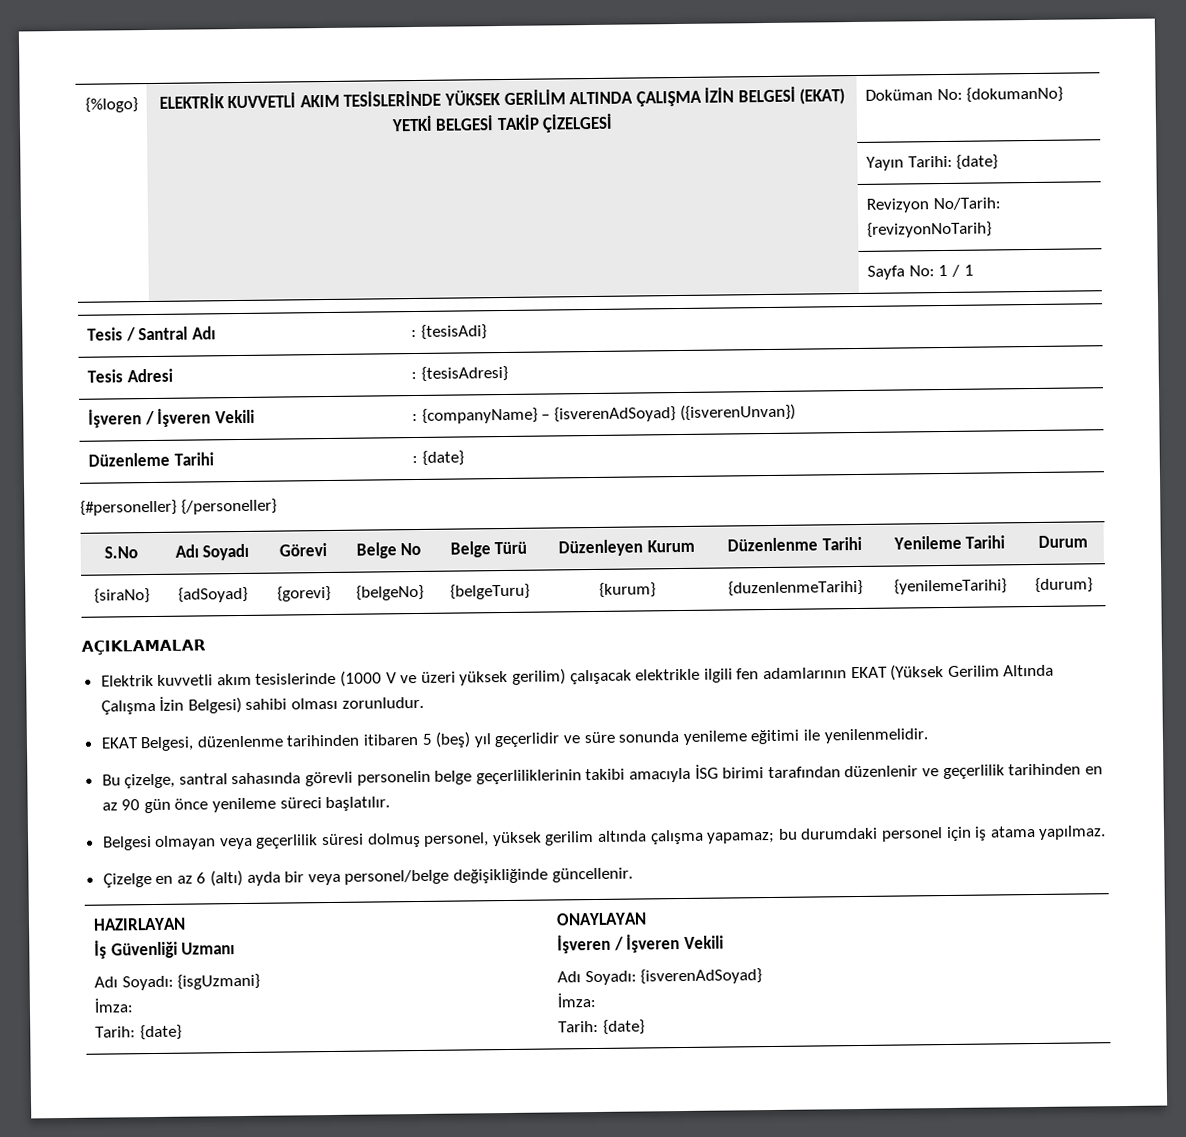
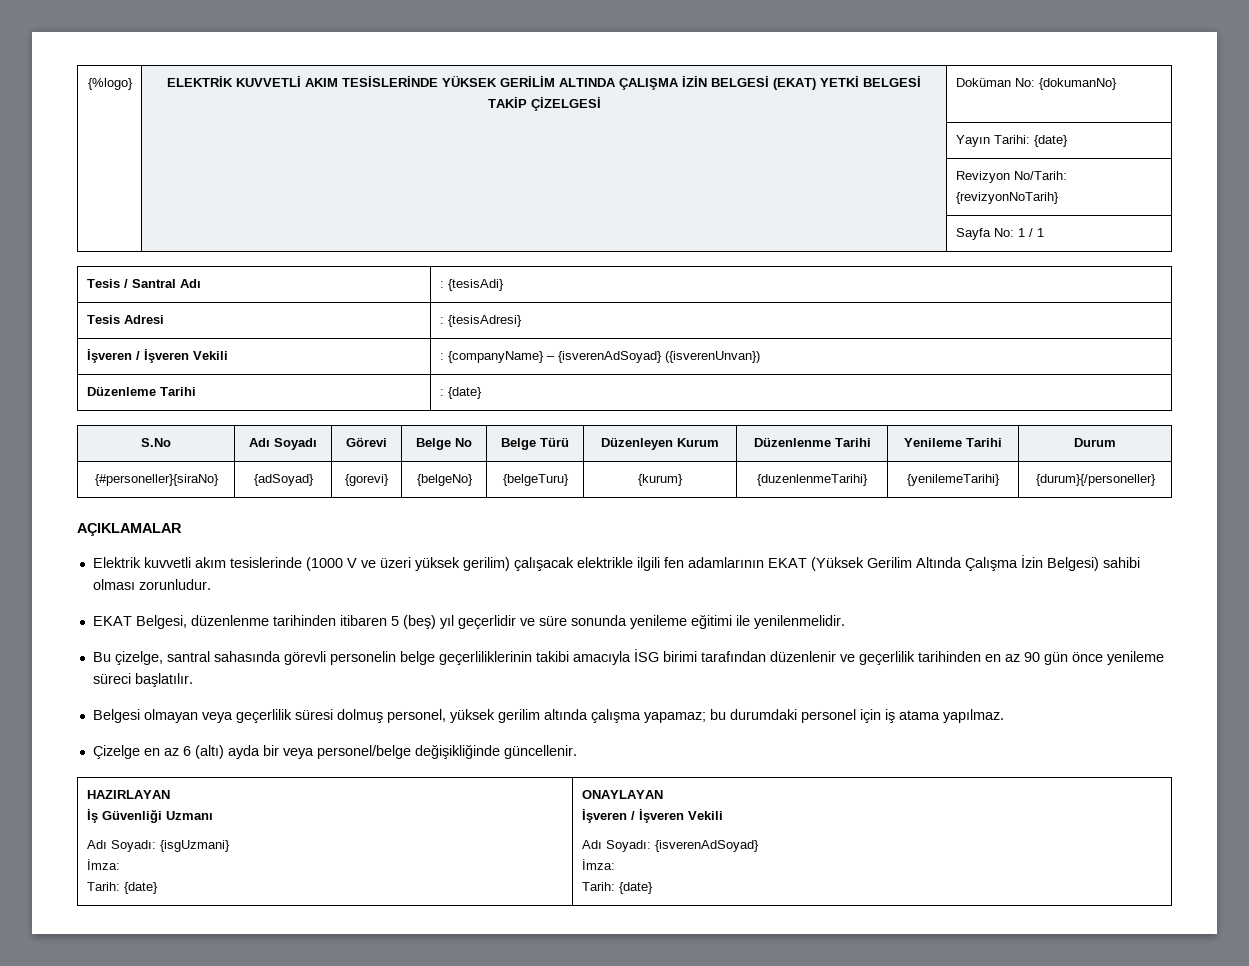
[80,498,277,516] // {#personeller} {/personeller} -> (482, 393) none
[94,588,150,604] {siraNo} -> [94,474,219,486] {#personeller}{siraNo}
[1034,577,1093,593] {durum} -> [1035,474,1156,486] {durum}{/personeller}

